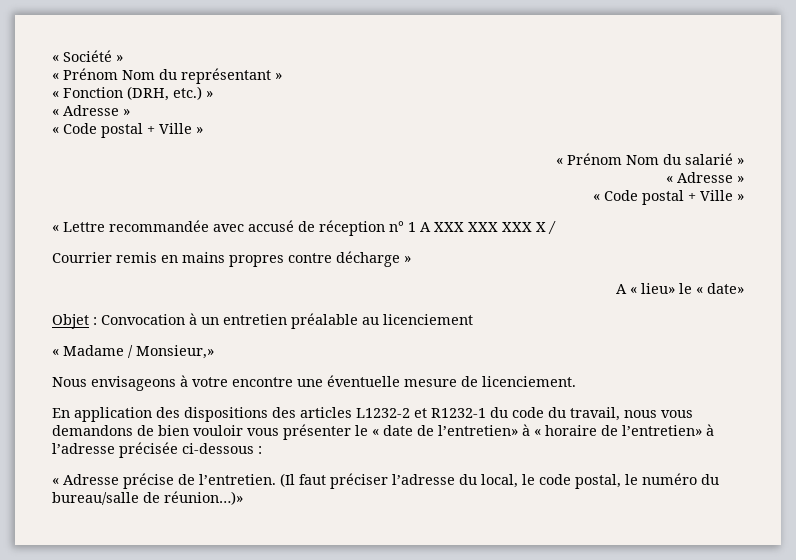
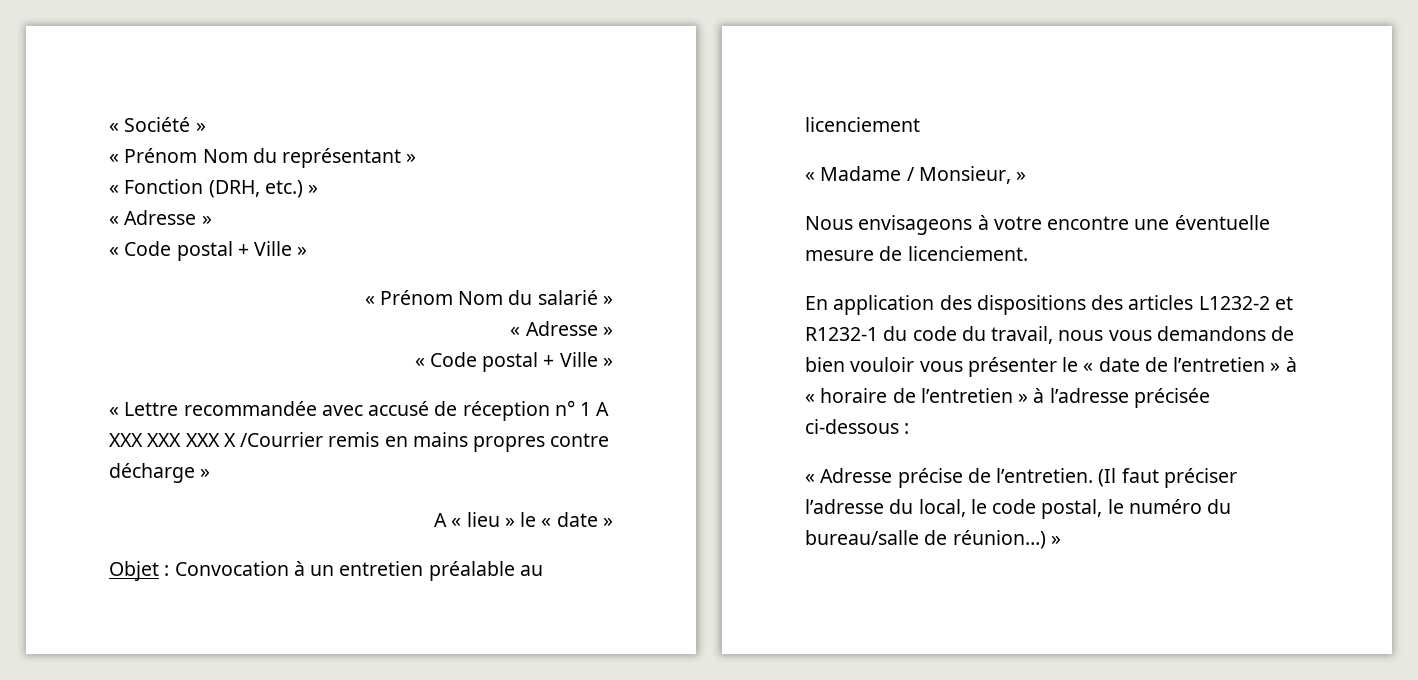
[548,221,556,234] [52,252,112,263] / // Courrier -> [240,432,324,447] /Courrier
[641,283,744,294] lieu» le « date» -> [466,512,613,527] lieu » le « date »
[136,345,214,359] Monsieur,» -> [918,166,1027,184] Monsieur, »
[438,425,518,436] l’entretien» -> [1173,357,1281,372] l’entretien »
[622,425,702,436] l’entretien» -> [920,388,1029,403] l’entretien »
[164,491,243,505] réunion…)» -> [952,530,1061,549] réunion…) »

